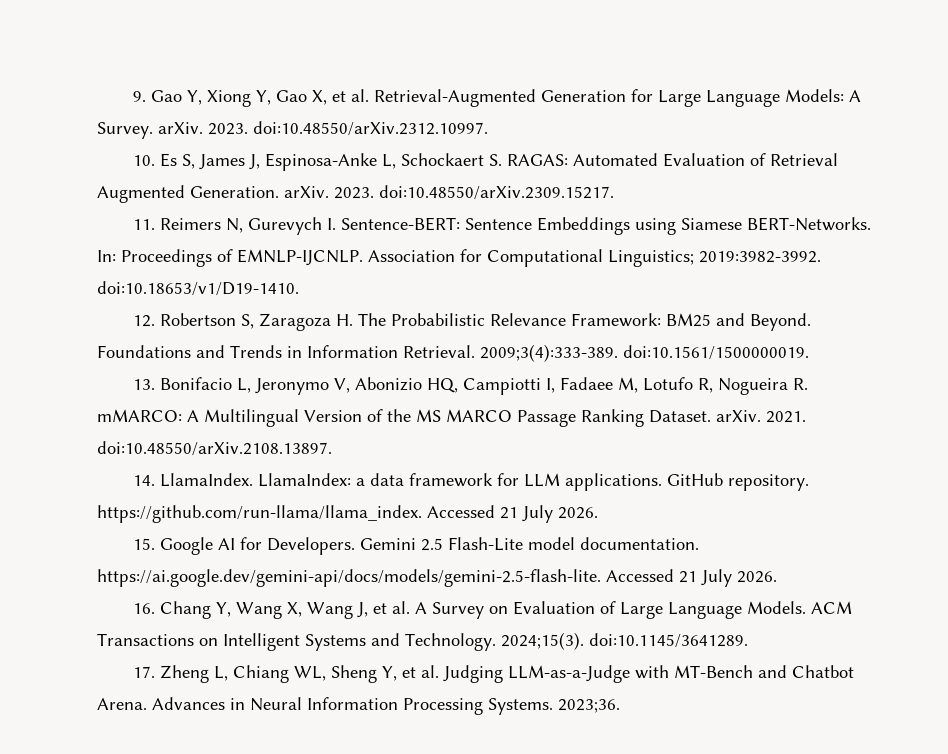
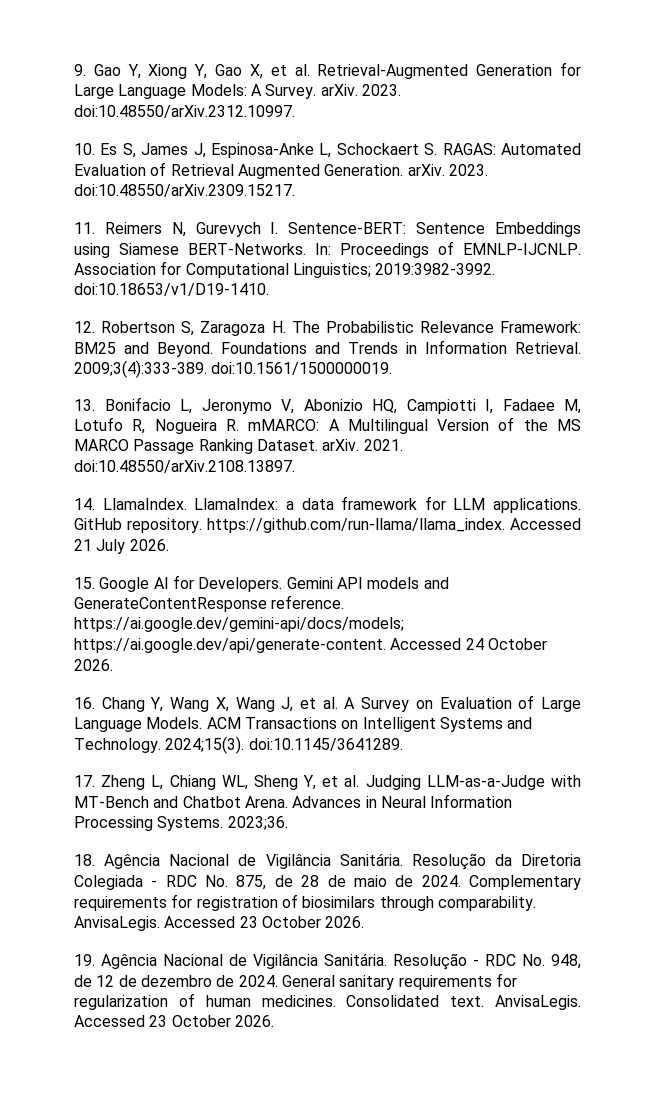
[421,537,700,551] [97,569,732,587] 2.5 Flash-Lite model documentation. https://ai.google.dev/gemini-api/docs/models/gemini-2.5-flash-lite. Accessed 21 July -> [336,577,449,589] [74,595,345,612] [74,617,404,632] [74,638,547,653] API models and GenerateContentResponse reference. https://ai.google.dev/gemini-api/docs/models; https://ai.google.dev/api/generate-content. Accessed 24 October
(620, 706) none -> [74,853,581,870] [74,875,582,890] [74,894,536,911] [74,916,365,931] [74,953,581,970] [74,973,517,990] [74,993,581,1010] [74,1015,274,1027] // 18. Agência Nacional de Vigilância Sanitária. Resolução da Diretoria Colegiada - RDC No. 875, de 28 de maio de 2024. Complementary requirements for registration of biosimilars through comparability. AnvisaLegis. Accessed 23 October 2026. // 19. Agência Nacional de Vigilância Sanitária. Resolução - RDC No. 948, de 12 de dezembro de 2024. General sanitary requirements for regularization of human medicines. Consolidated text. AnvisaLegis. Accessed 23 October 2026.

